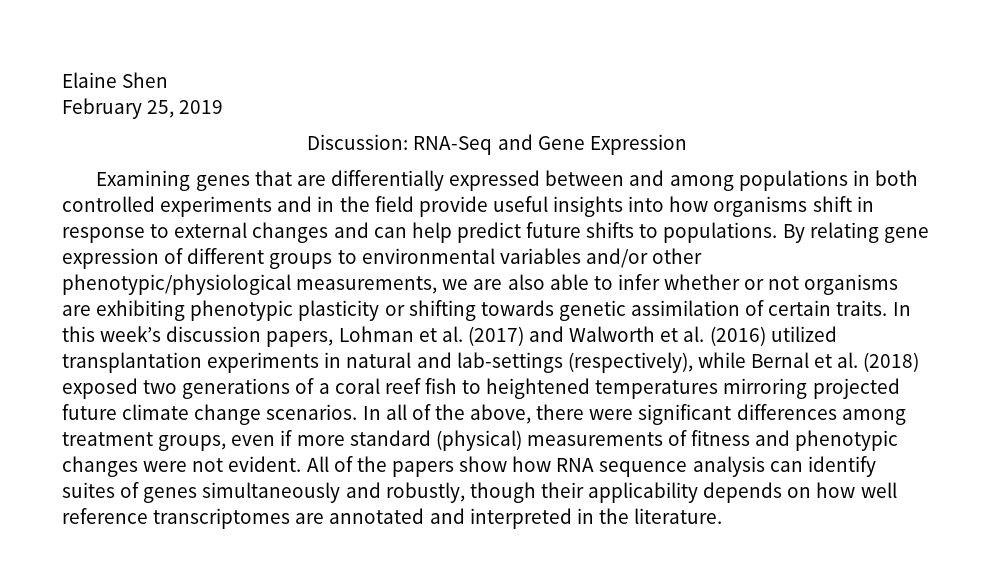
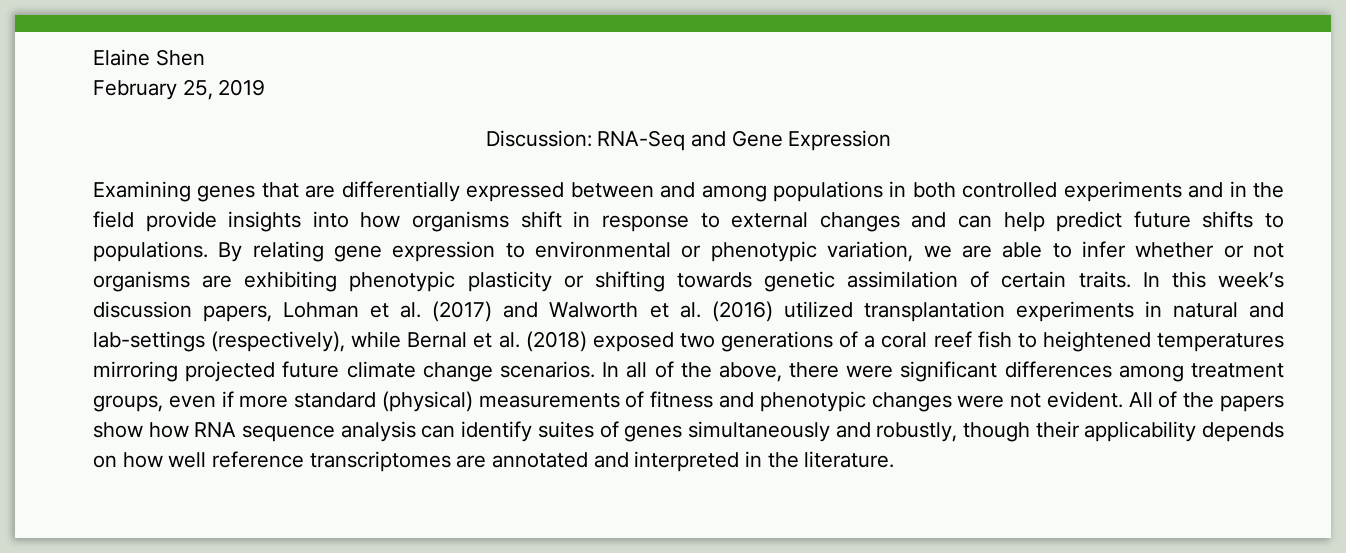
[492,196,548,212] useful -> (217, 221) none
[164,248,703,269] [62,274,438,295] of different groups to environmental variables and/or other phenotypic/physiological measurements, -> [505,241,914,262] to environmental or phenotypic variation,
[507,274,545,290] also -> (992, 251) none

